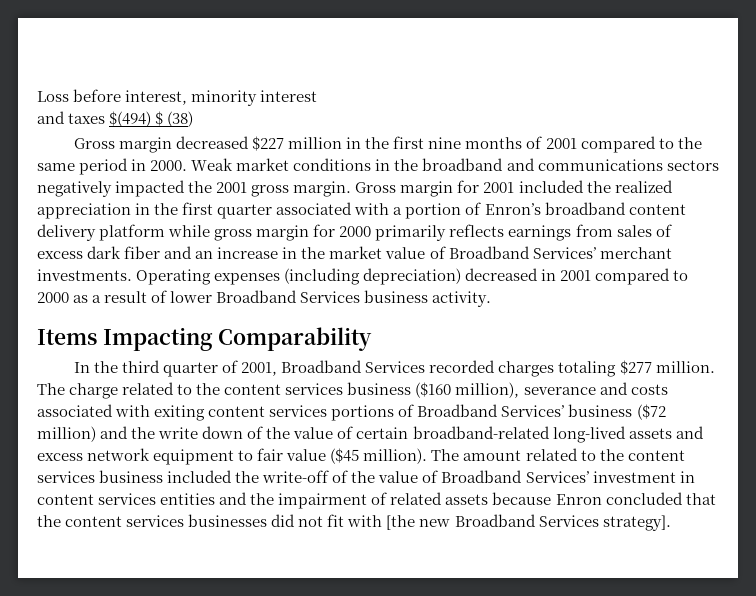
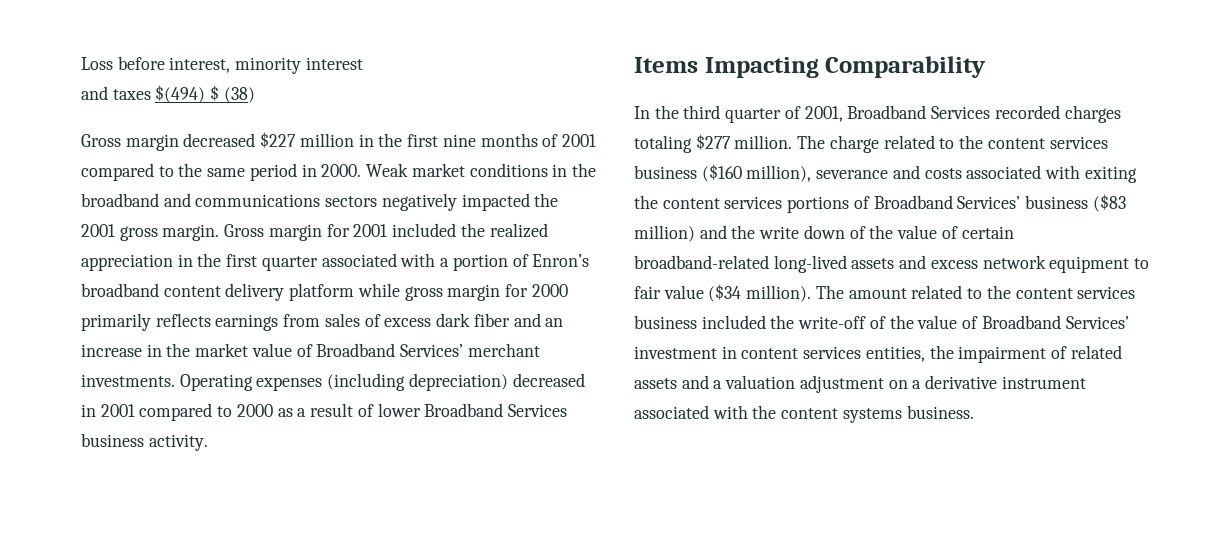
(206, 413) none -> [634,195,658,209] the
[636,404,666,420] ($72 -> [1092,194,1126,212] ($83
[330,448,360,464] ($45 -> [708,284,742,302] ($34
[160,492,248,505] entities and -> [865,346,925,362] entities,
[492,492,716,505] [37,514,671,531] because Enron concluded that the content services businesses did not fit with [the new Broadband Services strategy]. -> [681,375,1086,393] [634,405,974,423] and a valuation adjustment on a derivative instrument associated with the content systems business.

